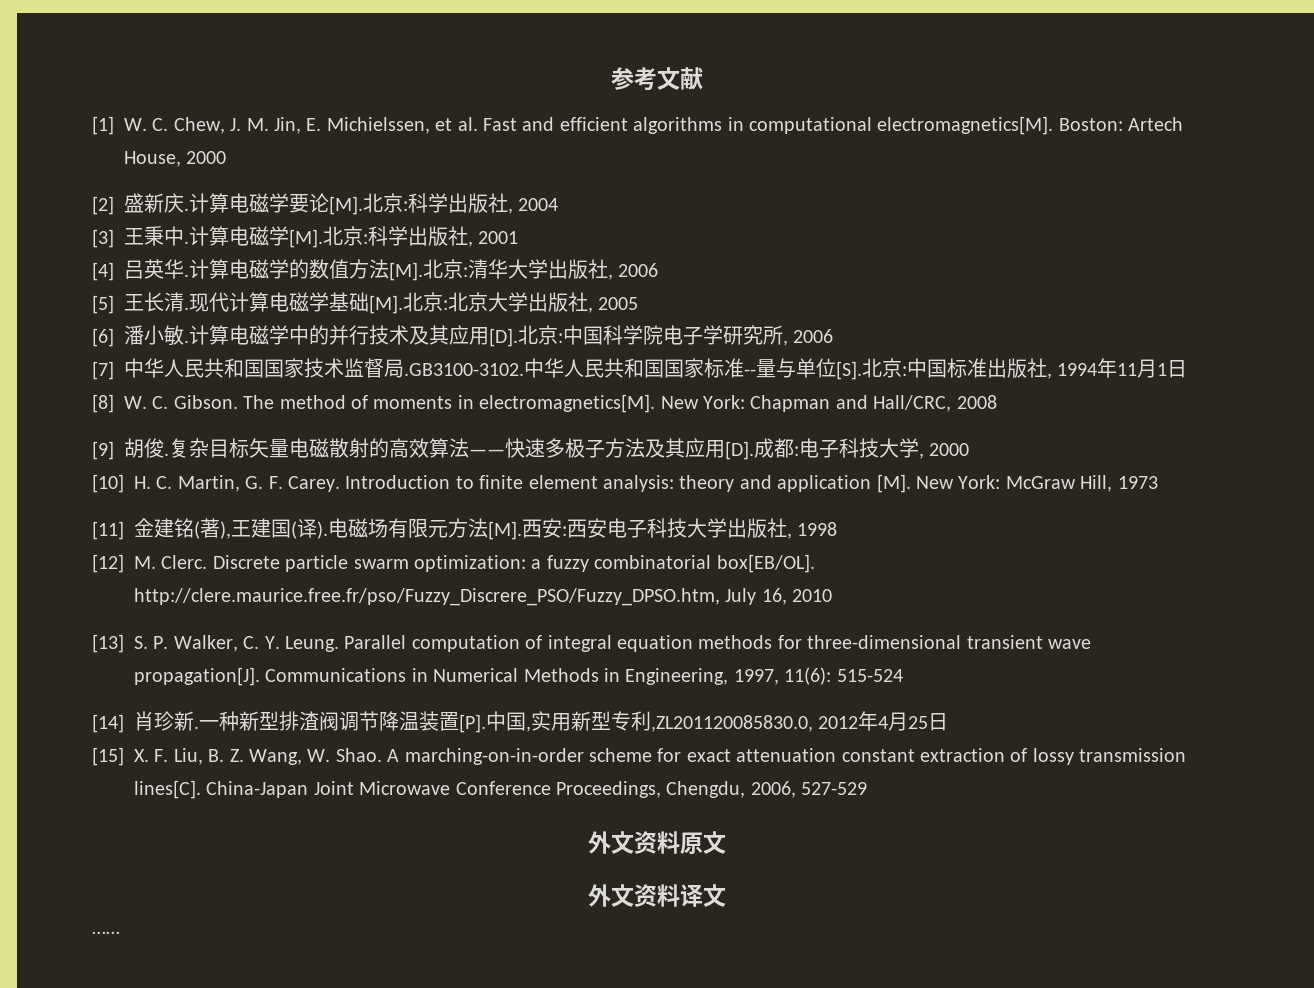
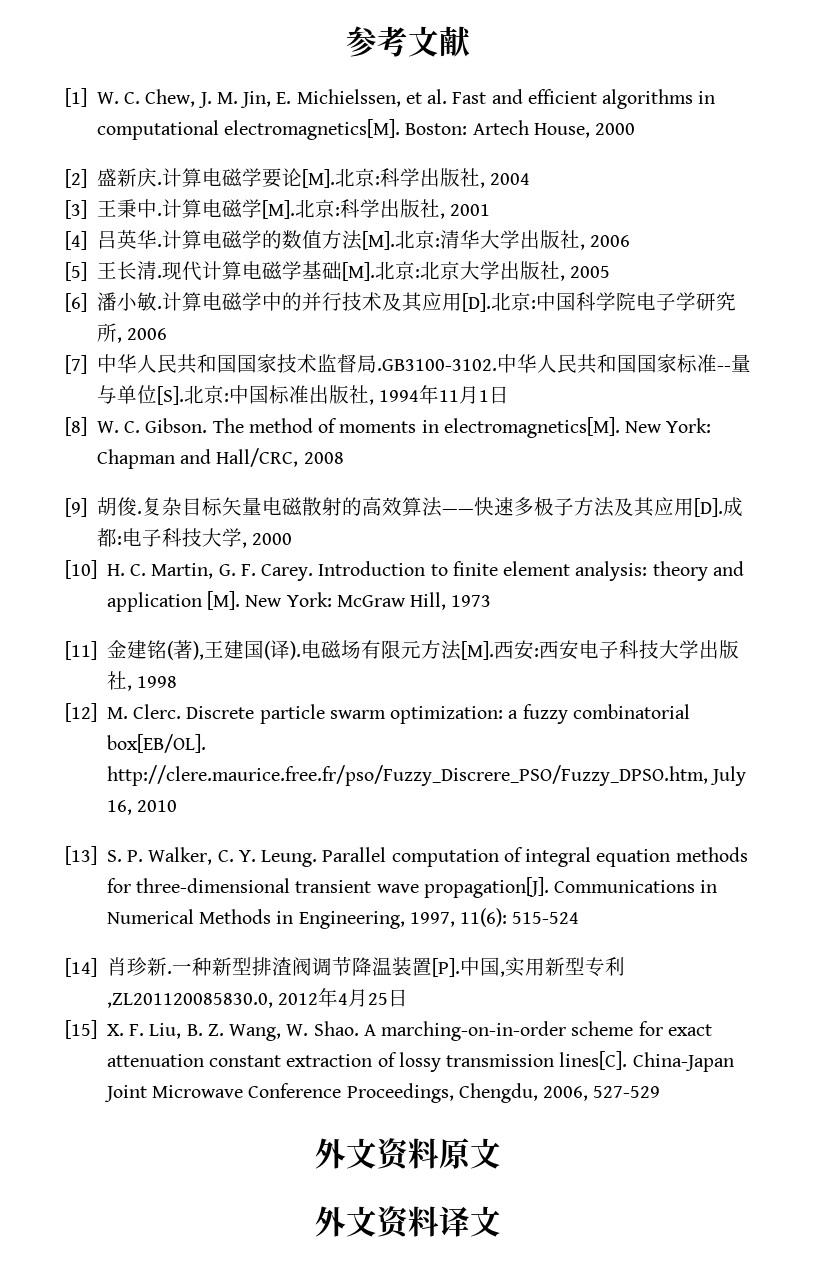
[92,931,120,934] // …… -> (501, 1221) none

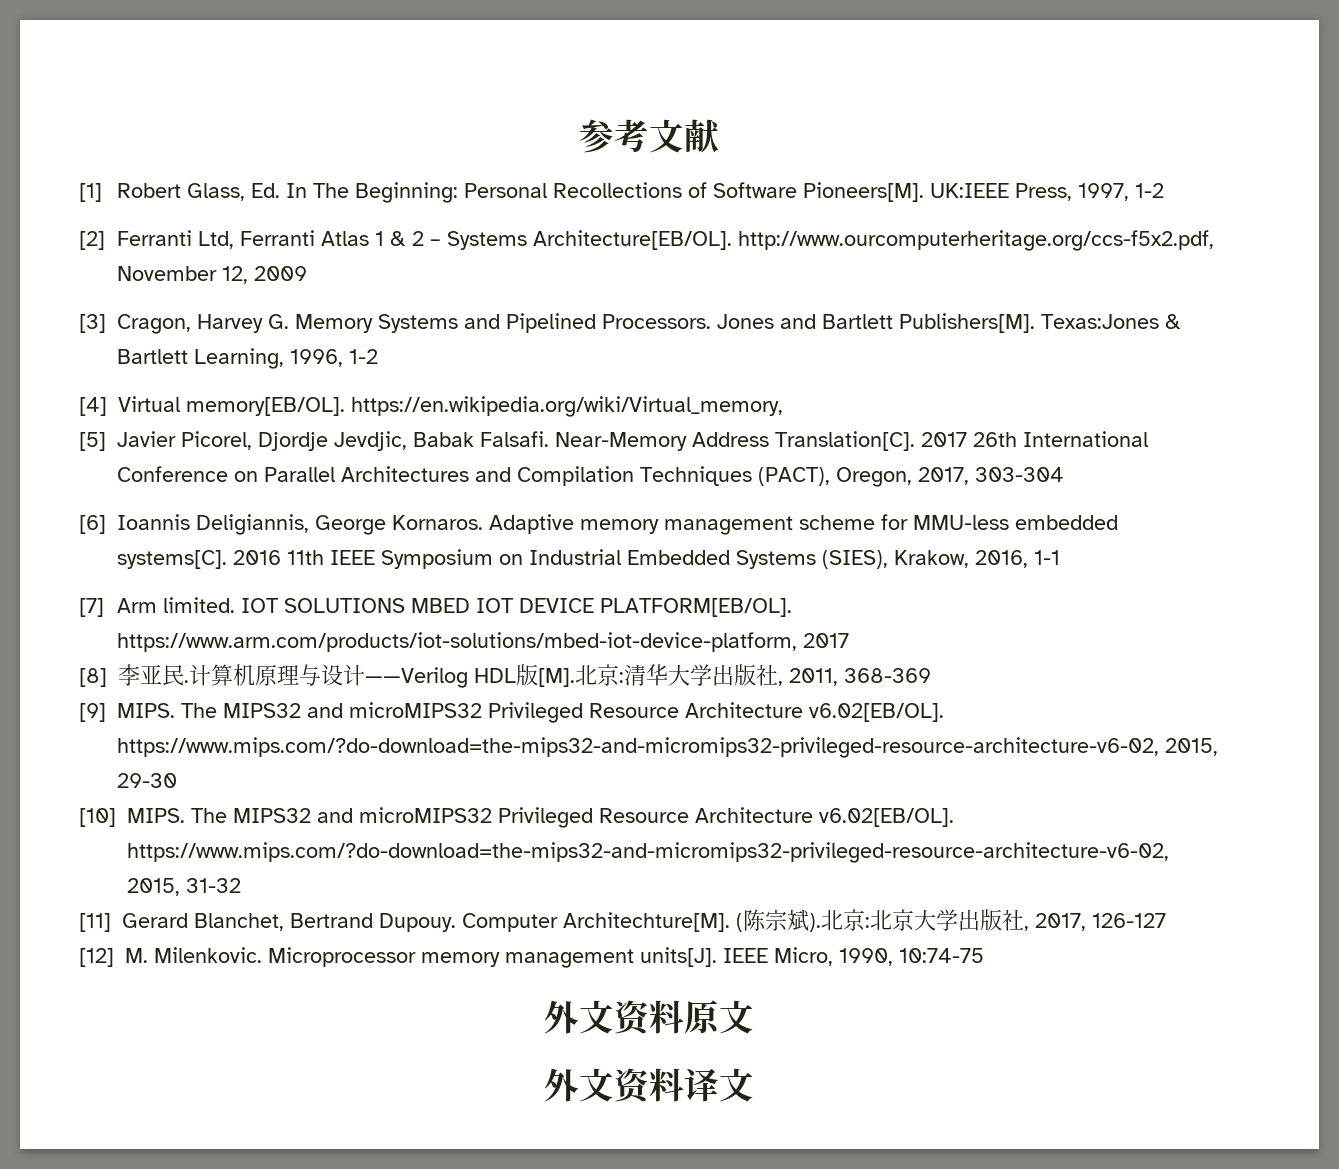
[96,89,716,109] [96,119,636,140] [65,168,531,188] [65,199,491,219] [65,230,362,250] W. C. Chew, J. M. Jin, E. Michielssen, et al. Fast and efficient algorithms in computational electromagnetics[M]. Boston: Artech House, 2000 // [2]盛新庆.计算电磁学要论[M].北京:科学出版社, 2004 // [3]王秉中.计算电磁学[M].北京:科学出版社, 2001 // [4]吕英华.计算电磁学的数值方法 -> [116,182,1164,203] [79,230,1214,251] [116,266,307,284] [79,313,1181,334] [117,348,378,369] [79,396,783,417] [79,431,1148,451] [117,466,1064,487] [79,514,1118,535] [117,549,1060,569] [79,597,792,617] [116,632,849,652] [79,664,538,688] Robert Glass, Ed. In The Beginning: Personal Recollections of Software Pioneers[M]. UK:IEEE Press, 1997, 1-2 // [2] Ferranti Ltd, Ferranti Atlas 1 & 2 – Systems Architecture[EB/OL]. http://www.ourcomputerheritage.org/ccs-f5x2.pdf, November 12, 2009 // [3] Cragon, Harvey G. Memory Systems and Pipelined Processors. Jones and Bartlett Publishers[M]. Texas:Jones & Bartlett Learning, 1996, 1-2 // [4] Virtual memory[EB/OL]. https://en.wikipedia.org/wiki/Virtual_memory, // [5] Javier Picorel, Djordje Jevdjic, Babak Falsafi. Near-Memory Address Translation[C]. 2017 26th International Conference on Parallel Architectures and Compilation Techniques (PACT), Oregon, 2017, 303-304 // [6] Ioannis Deligiannis, George Kornaros. Adaptive memory management scheme for MMU-less embedded systems[C]. 2016 11th IEEE Symposium on Industrial Embedded Systems (SIES), Krakow, 2016, 1-1 // [7] Arm limited. IOT SOLUTIONS MBED IOT DEVICE PLATFORM[EB/OL]. https://www.arm.com/products/iot-solutions/mbed-iot-device-platform, 2017 // [8]李亚民.计算机原理与设计——Verilog HDL版
[590,235,631,247] [65,261,375,281] 2006 // [5]王长清.现代计算电磁学基础[M]. -> [789,668,931,686] [79,702,944,723] [117,737,1218,758] [117,773,177,788] [79,807,954,828] [127,842,1169,863] [127,878,241,896] [79,909,821,932] 2011, 368-369 // [9] MIPS. The MIPS32 and microMIPS32 Privileged Resource Architecture v6.02[EB/OL]. https://www.mips.com/?do-download=the-mips32-and-micromips32-privileged-resource-architecture-v6-02, 2015, 29-30 // [10] MIPS. The MIPS32 and microMIPS32 Privileged Resource Architecture v6.02[EB/OL]. https://www.mips.com/?do-download=the-mips32-and-micromips32-privileged-resource-architecture-v6-02, 2015, 31-32 // [11] Gerard Blanchet, Bertrand Dupouy. Computer Architechture[M]. (陈宗斌).
[570,266,611,278] [65,292,736,312] [96,323,168,343] [65,354,751,374] [96,385,510,405] [65,417,712,438] [96,448,344,469] [65,497,743,517] [96,528,293,548] [65,560,744,581] [106,591,492,612] [65,640,739,660] [106,671,178,691] [65,703,690,724] [106,734,206,753] [106,765,747,786] [106,800,178,815] [65,846,748,867] [106,877,718,898] [106,908,580,929] [65,956,625,977] [106,988,409,1008] [65,1020,712,1041] [106,1051,734,1072] [103,1083,661,1103] 2005 // [6]潘小敏.计算电磁学中的并行技术及其应用[D].北京:中国科学院电子学研究所, 2006 // [7]中华人民共和国国家技术监督局.GB3100-3102.中华人民共和国国家标准--量与单位[S].北京:中国标准出版社, 1994年11月1日 // [8] W. C. Gibson. The method of moments in electromagnetics[M]. New York: Chapman and Hall/CRC, 2008 // [9]胡俊.复杂目标矢量电磁散射的高效算法——快速多极子方法及其应用[D].成都:电子科技大学, 2000 // [10] H. C. Martin, G. F. Carey. Introduction to finite element analysis: theory and application [M]. New York: McGraw Hill, 1973 // [11]金建铭(著),王建国(译).电磁场有限元方法[M].西安:西安电子科技大学出版社, 1998 // [12] M. Clerc. Discrete particle swarm optimization: a fuzzy combinatorial box[EB/OL]. http://clere.maurice.free.fr/pso/Fuzzy_Discrere_PSO/Fuzzy_DPSO.htm, July 16, 2010 // [13] S. P. Walker, C. Y. Leung. Parallel computation of integral equation methods for three-dimensional transient wave propagation[J]. Communications in Numerical Methods in Engineering, 1997, 11(6): 515-524 // [14]肖珍新.一种新型排渣阀调节降温装置[P].中国,实用新型专利,ZL201120085830.0, 2012年4月25日 // [15] X. F. Liu, B. Z. Wang, W. Shao. A marching-on-in-order scheme for exact attenuation constant extraction of lossy transmission lines[C]. China-Japan Joint Microwave Conference Proceedings, Chengdu, 2006, 527-529 -> [1035,913,1166,931] [79,947,984,968] 2017, 126-127 // [12] M. Milenkovic. Microprocessor memory management units[J]. IEEE Micro, 1990, 10:74-75

